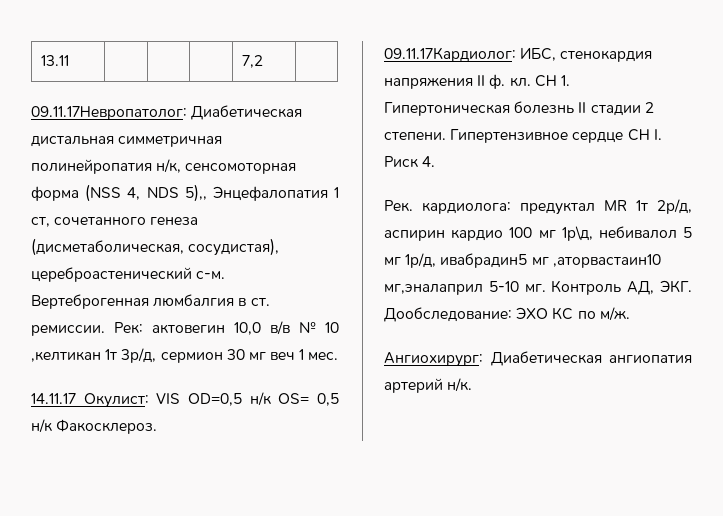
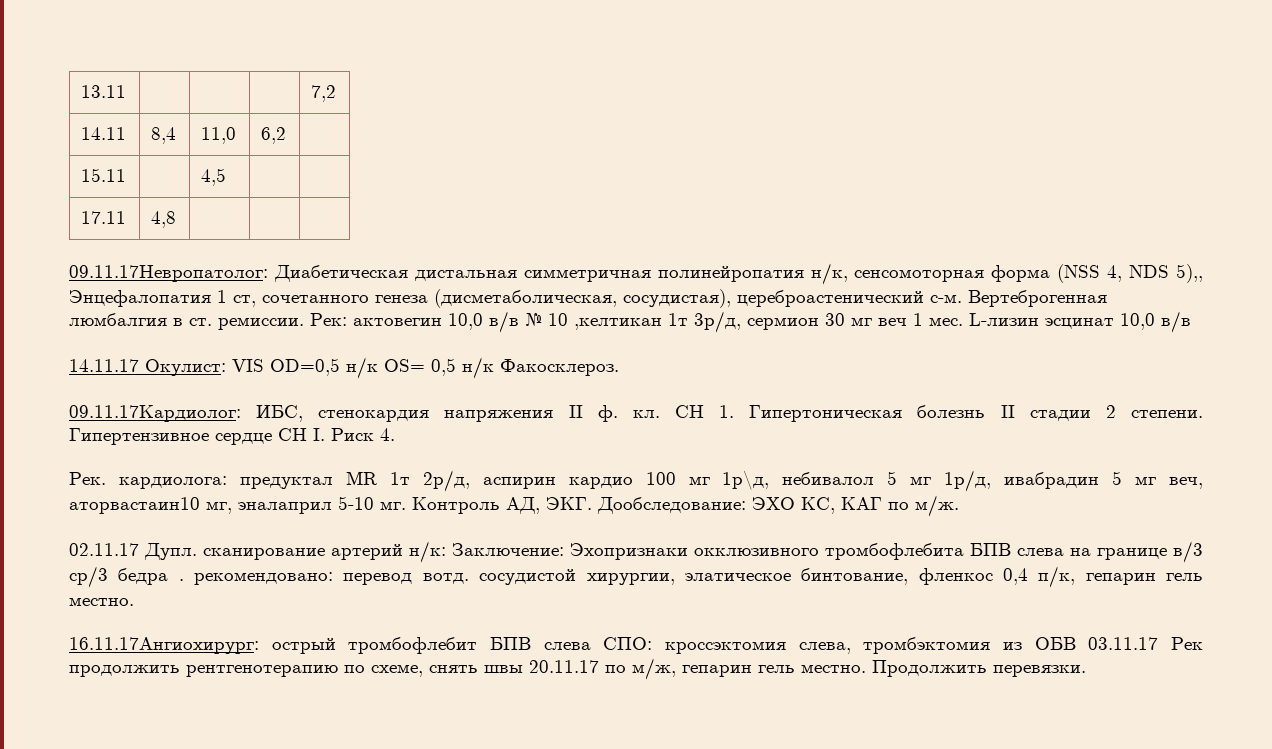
(264, 61) none -> [81,127,127,140] [151,127,177,144] [201,127,237,144] [261,127,287,144] [81,168,127,182] [201,168,227,186] [81,211,127,224] [151,211,177,228] // 14.11 | 8,4 | 11,0 | 6,2 | // 15.11 | | 4,5 | | // 17.11 | 4,8 | |
(339, 356) none -> [969,311,1191,333] L-лизин эсцинат 10,0 в/в
[440,253,661,268] [384,284,483,295] ивабрадин5 мг ,аторвастаин10 мг,эналаприл -> [1004,471,1203,489] [69,497,332,514] ивабрадин 5 мг веч, аторвастаин10 мг, эналаприл
[552,307,574,320] КС -> [801,497,882,514] КС, КАГ
[384,351,692,367] [384,378,473,393] Ангиохирург: Диабетическая ангиопатия артерий н/к. -> [69,541,1203,563] [69,566,1204,588] [69,597,134,606] [69,637,1203,654] [69,658,1086,680] 02.11.17 Дупл. сканирование артерий н/к: Заключение: Эхопризнаки окклюзивного тромбофлебита БПВ слева на границе в/3 ср/3 бедра . рекомендовано: перевод вотд. сосудистой хирургии, элатическое бинтование, фленкос 0,4 п/к, гепарин гель местно. // 16.11.17Ангиохирург: острый тромбофлебит БПВ слева СПО: кроссэктомия слева, тромбэктомия из ОБВ 03.11.17 Рек продолжить рентгенотерапию по схеме, снять швы 20.11.17 по м/ж, гепарин гель местно. Продолжить перевязки.

